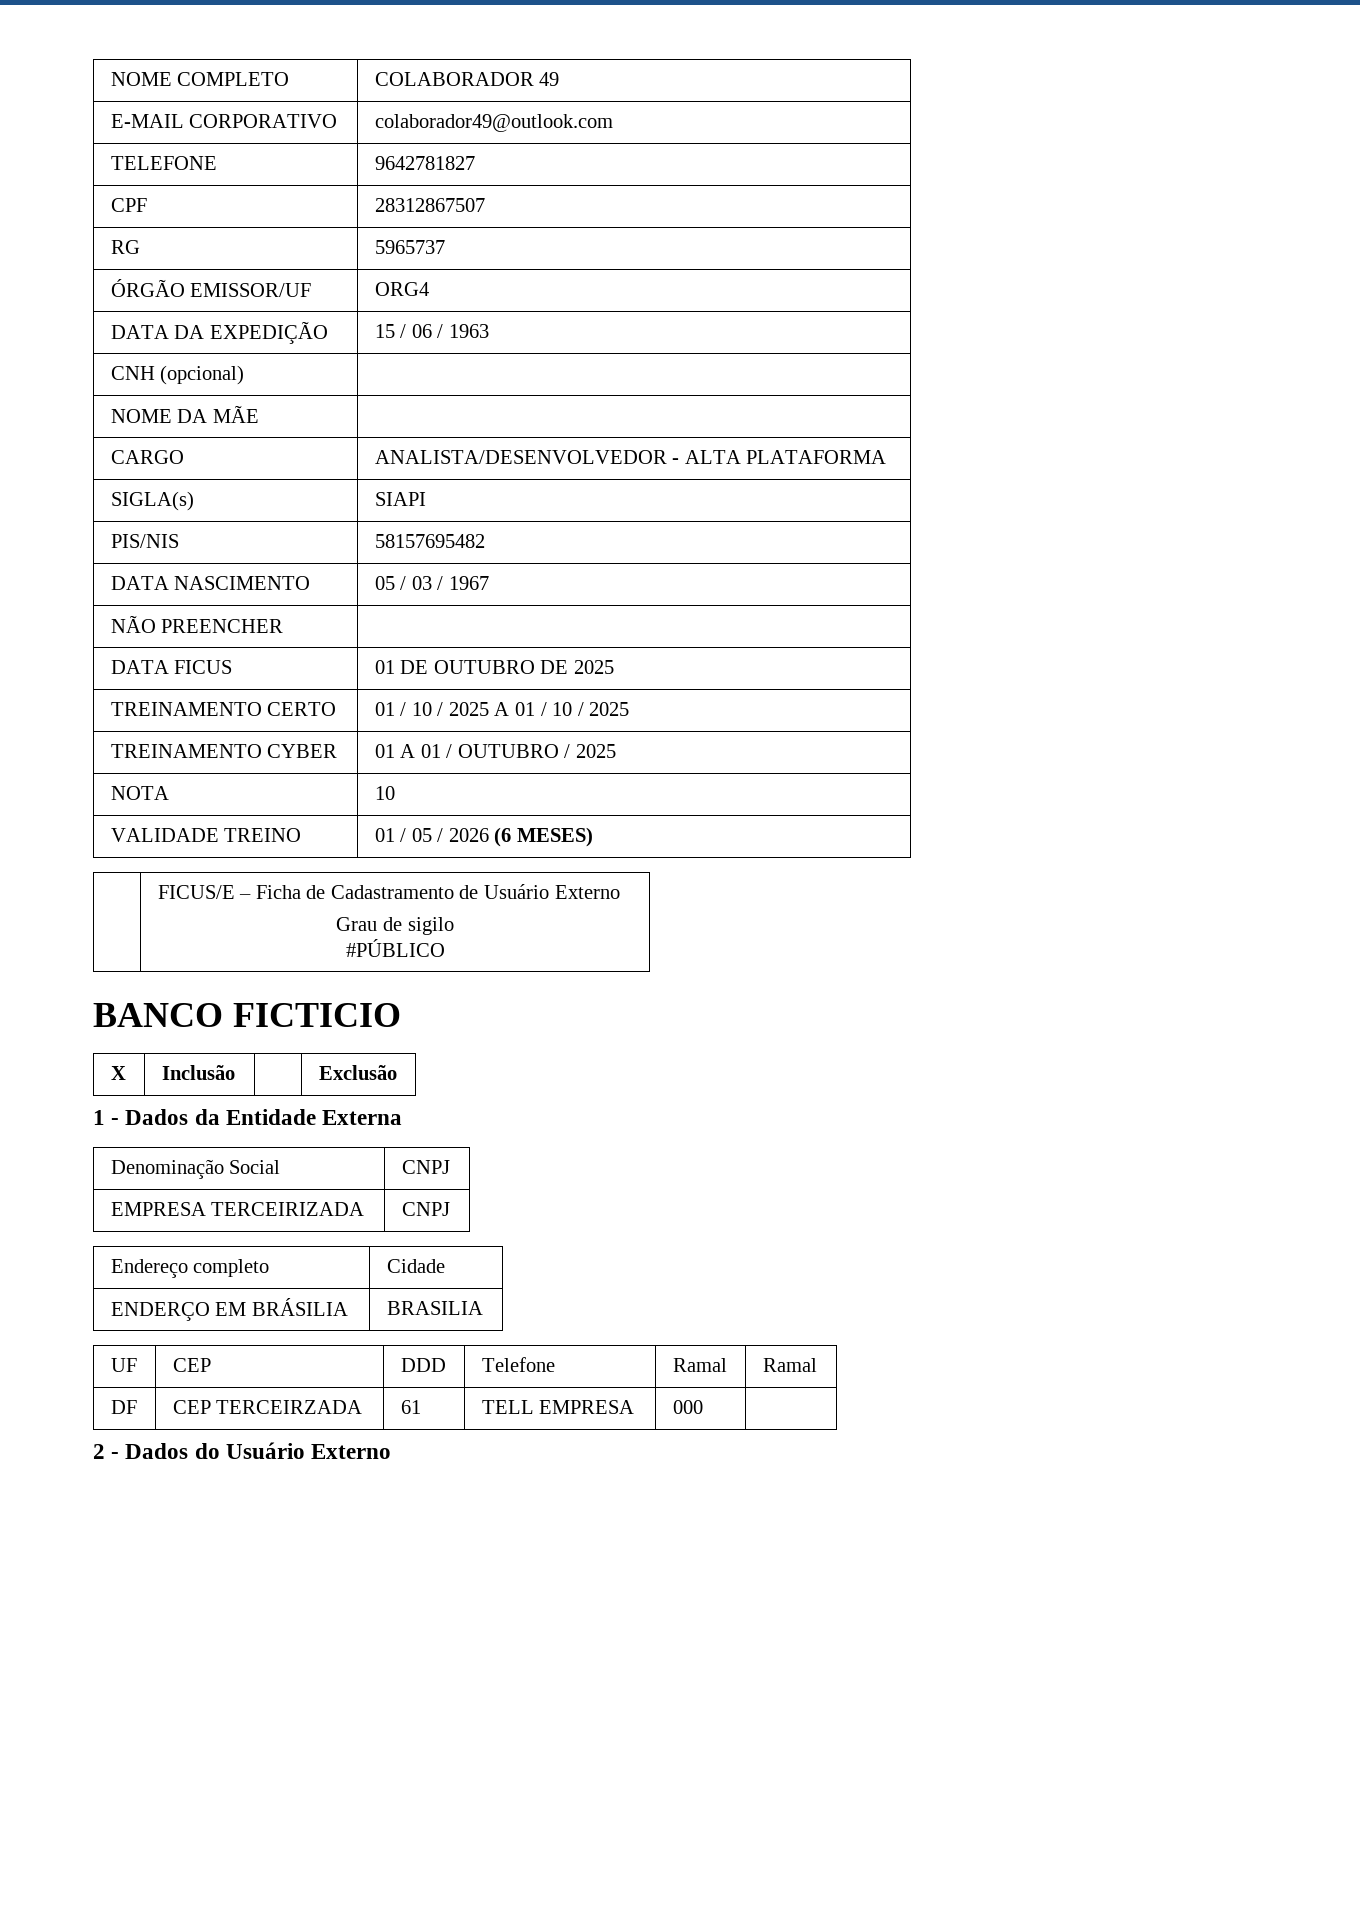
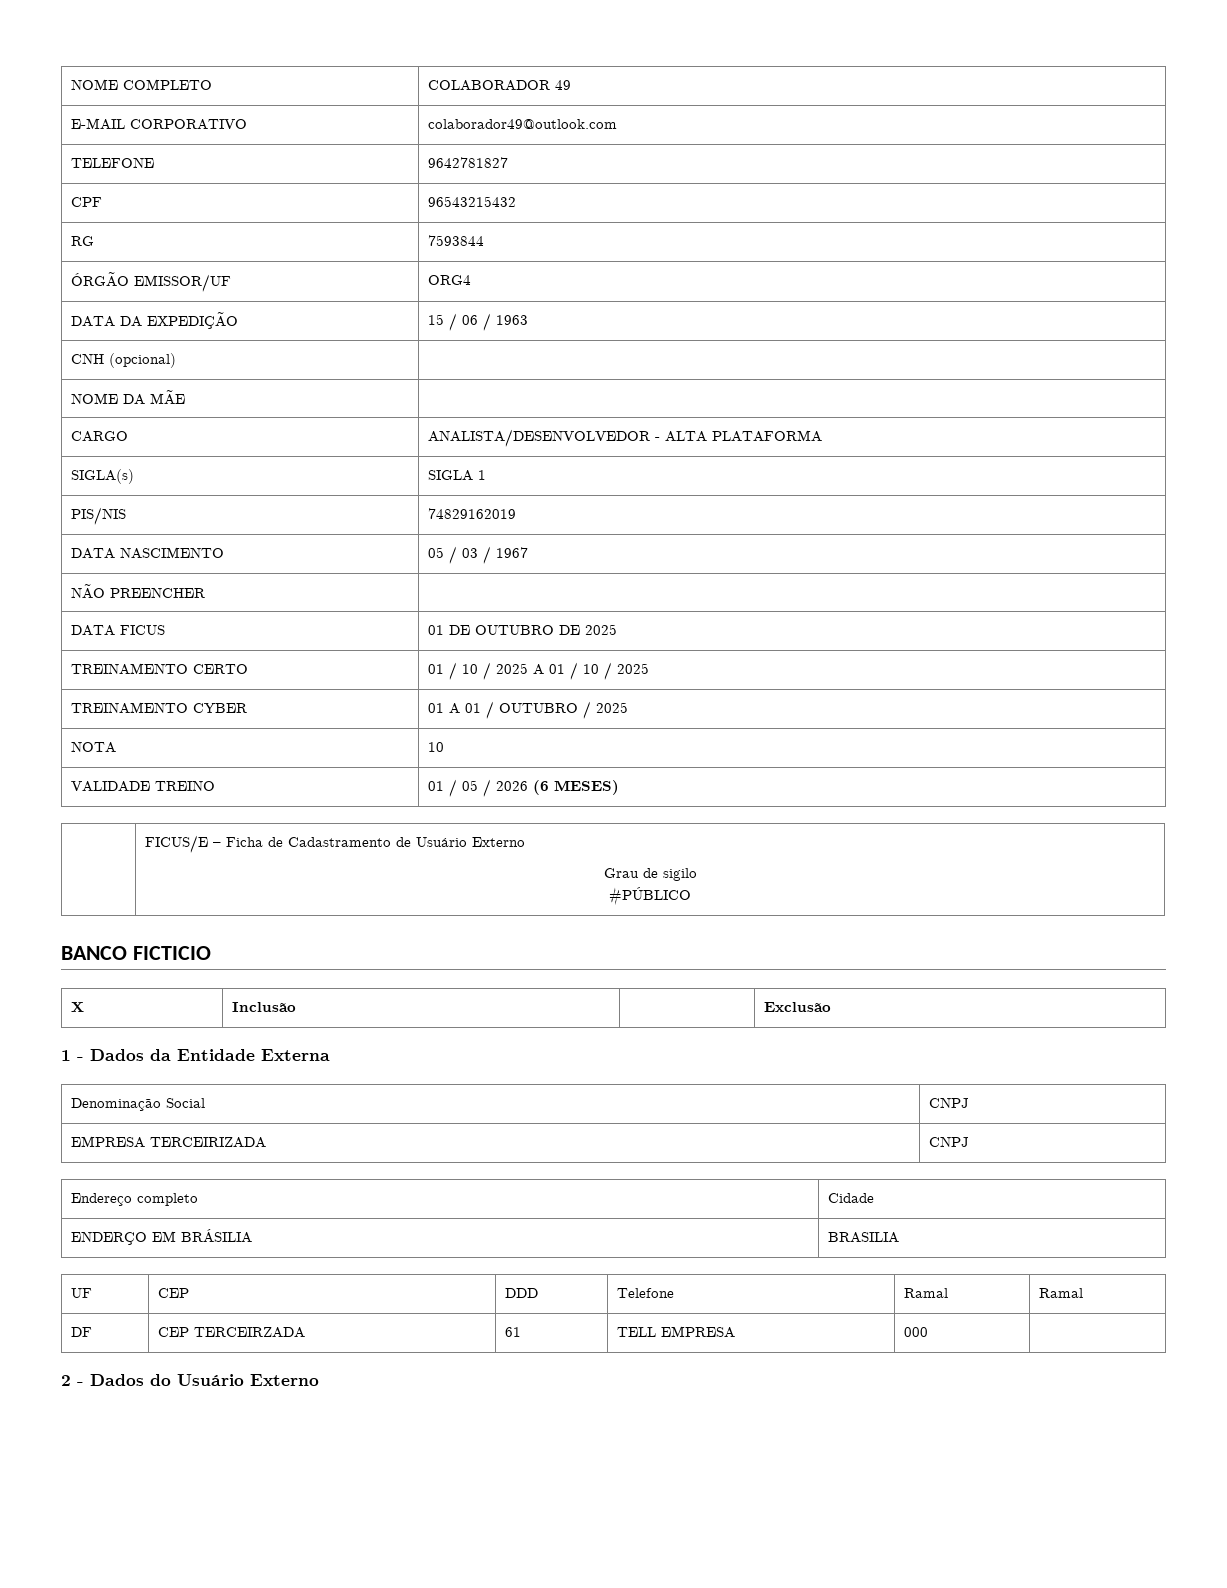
[374,198,485,212] 28312867507 -> [428,196,517,207] 96543215432
[374,240,445,254] 5965737 -> [428,235,485,246] 7593844
[374,492,426,506] SIAPI -> [428,470,487,481] SIGLA 1
[374,534,485,548] 58157695482 -> [428,508,517,519] 74829162019

